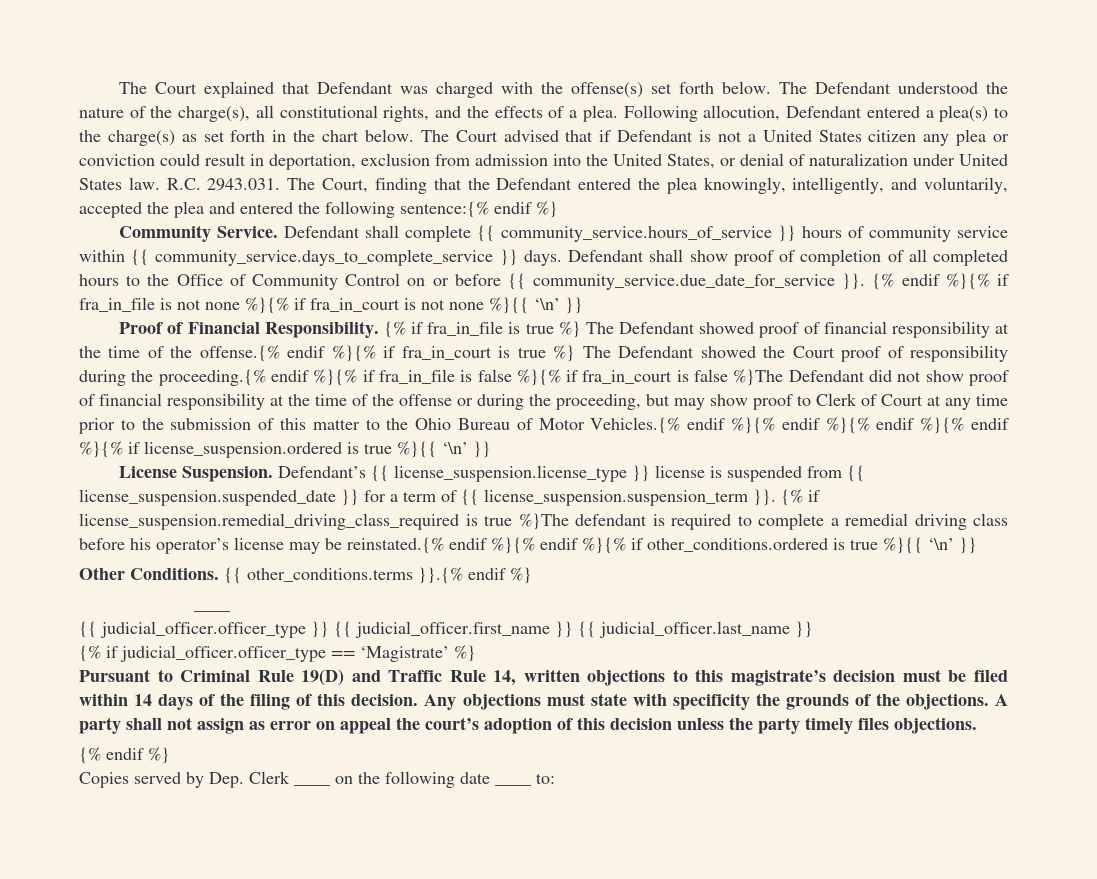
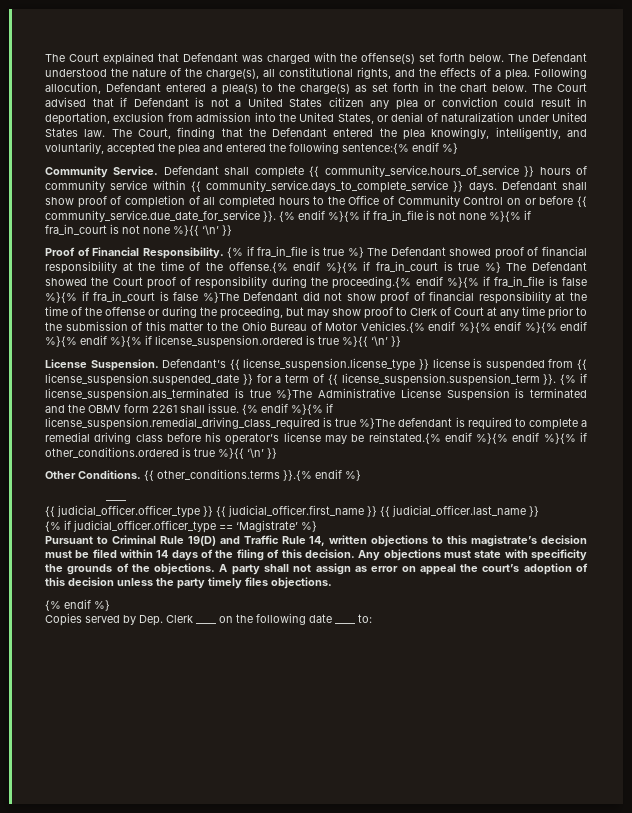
[166,178,281,191] R.C. 2943.031. -> (106, 133) none
(820, 496) none -> [45,388,587,401] [45,403,333,415] license_suspension.als_terminated is true %}The Administrative License Suspension is terminated and the OBMV form 2261 shall issue. {% endif %}{% if

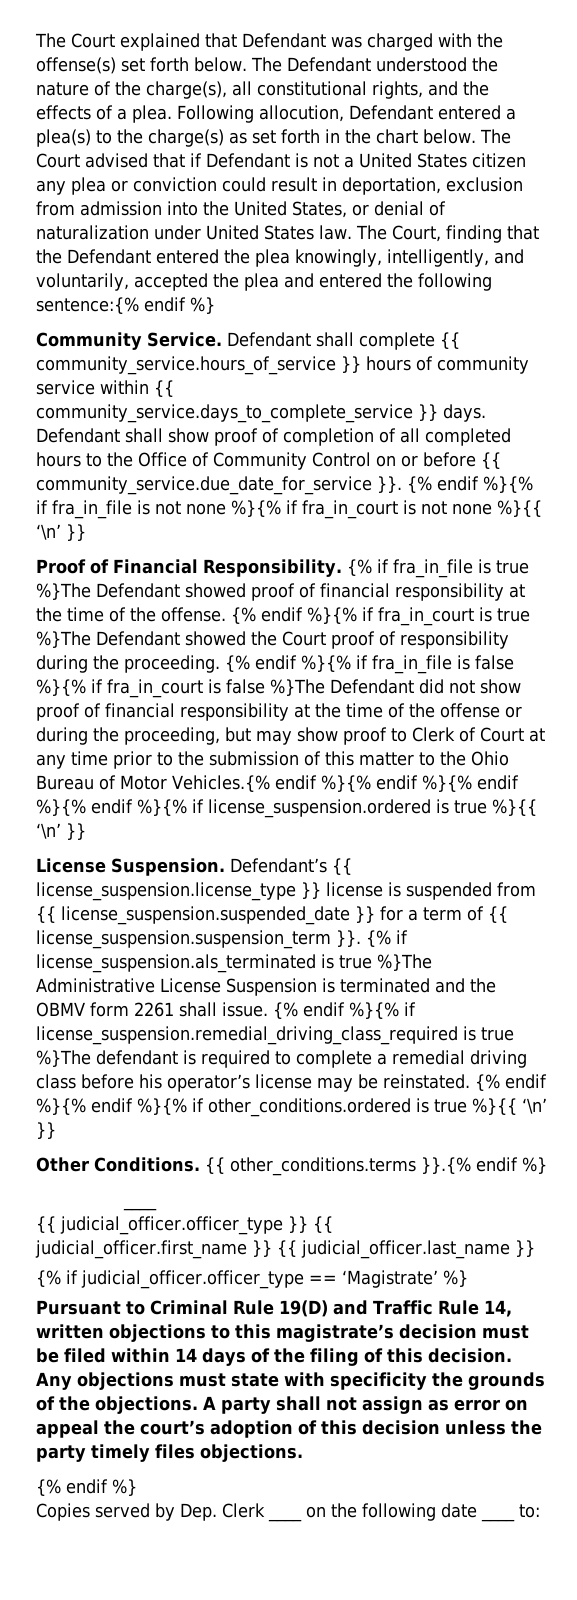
[347,247,388,258] %} The -> [36,583,91,600] %}The
[228,262,288,273] offense.{% -> [161,607,256,624] offense. {%
[484,262,527,273] %} The -> [36,631,91,648] %}The
[332,276,412,289] proceeding.{% -> [124,655,250,673] proceeding. {%
[368,432,441,444] reinstated.{% -> [383,1074,500,1091] reinstated. {%

